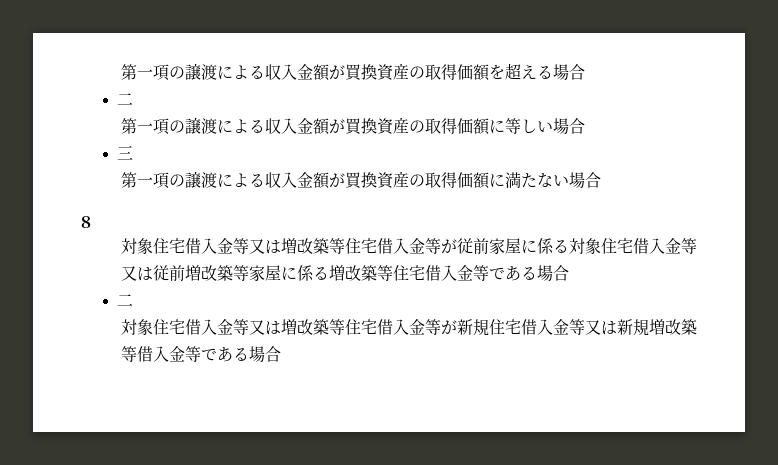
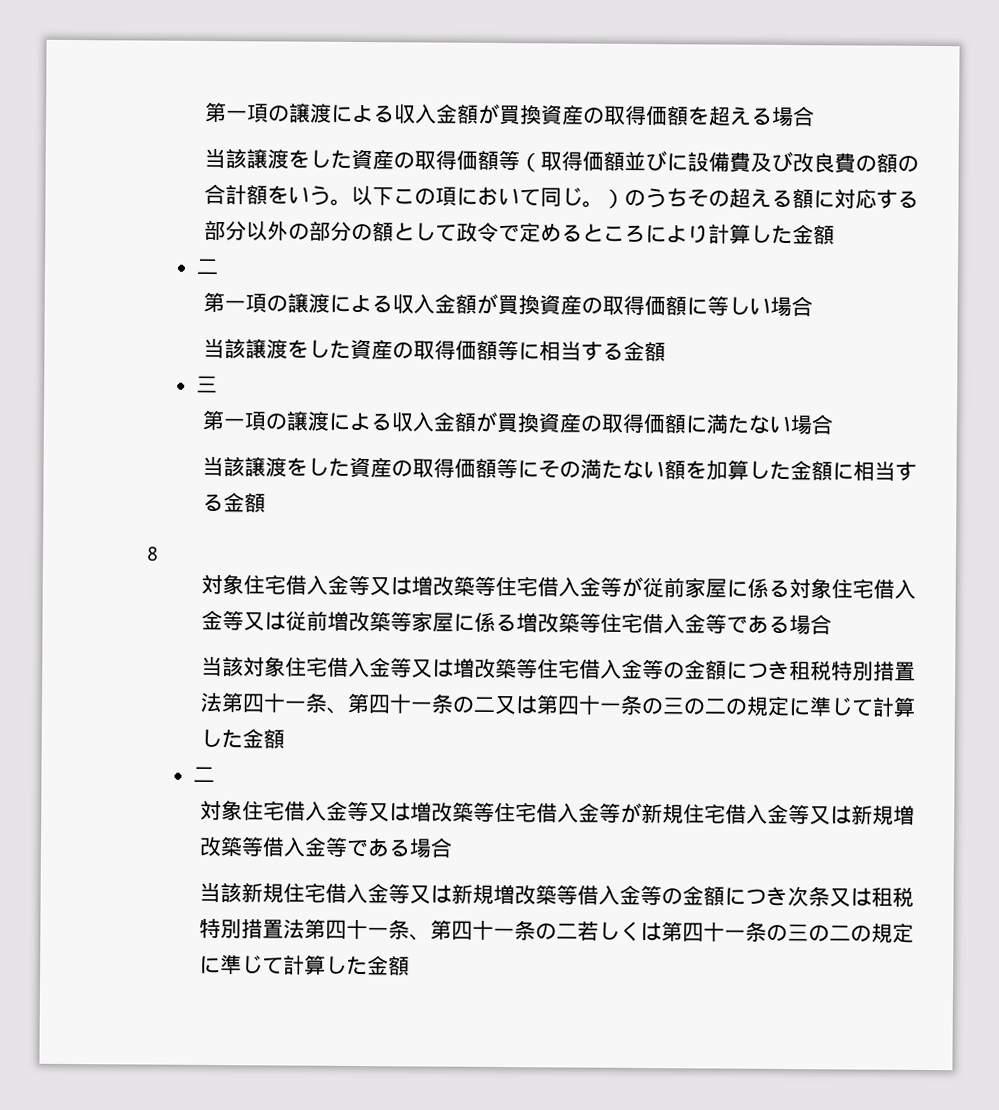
(585, 72) none -> [203,147,919,174] [203,183,919,209] [203,219,835,245] // 当該譲渡をした資産の取得価額等（取得価額並びに設備費及び改良費の額の合計額をいう。以下この項において同じ。）のうちその超える額に対応する部分以外の部分の額として政令で定めるところにより計算した金額
(585, 126) none -> [202,337,666,362] // 当該譲渡をした資産の取得価額等に相当する金額
(601, 180) none -> [201,455,917,481] [201,492,266,513] // 当該譲渡をした資産の取得価額等にその満たない額を加算した金額に相当する金額
(569, 273) none -> [200,655,916,681] [199,692,916,717] [199,728,285,749] // 当該対象住宅借入金等又は増改築等住宅借入金等の金額につき租税特別措置法第四十一条、第四十一条の二又は第四十一条の三の二の規定に準じて計算した金額
(281, 354) none -> [198,881,914,907] [198,917,914,943] [198,954,410,976] // 当該新規住宅借入金等又は新規増改築等借入金等の金額につき次条又は租税特別措置法第四十一条、第四十一条の二若しくは第四十一条の三の二の規定に準じて計算した金額

